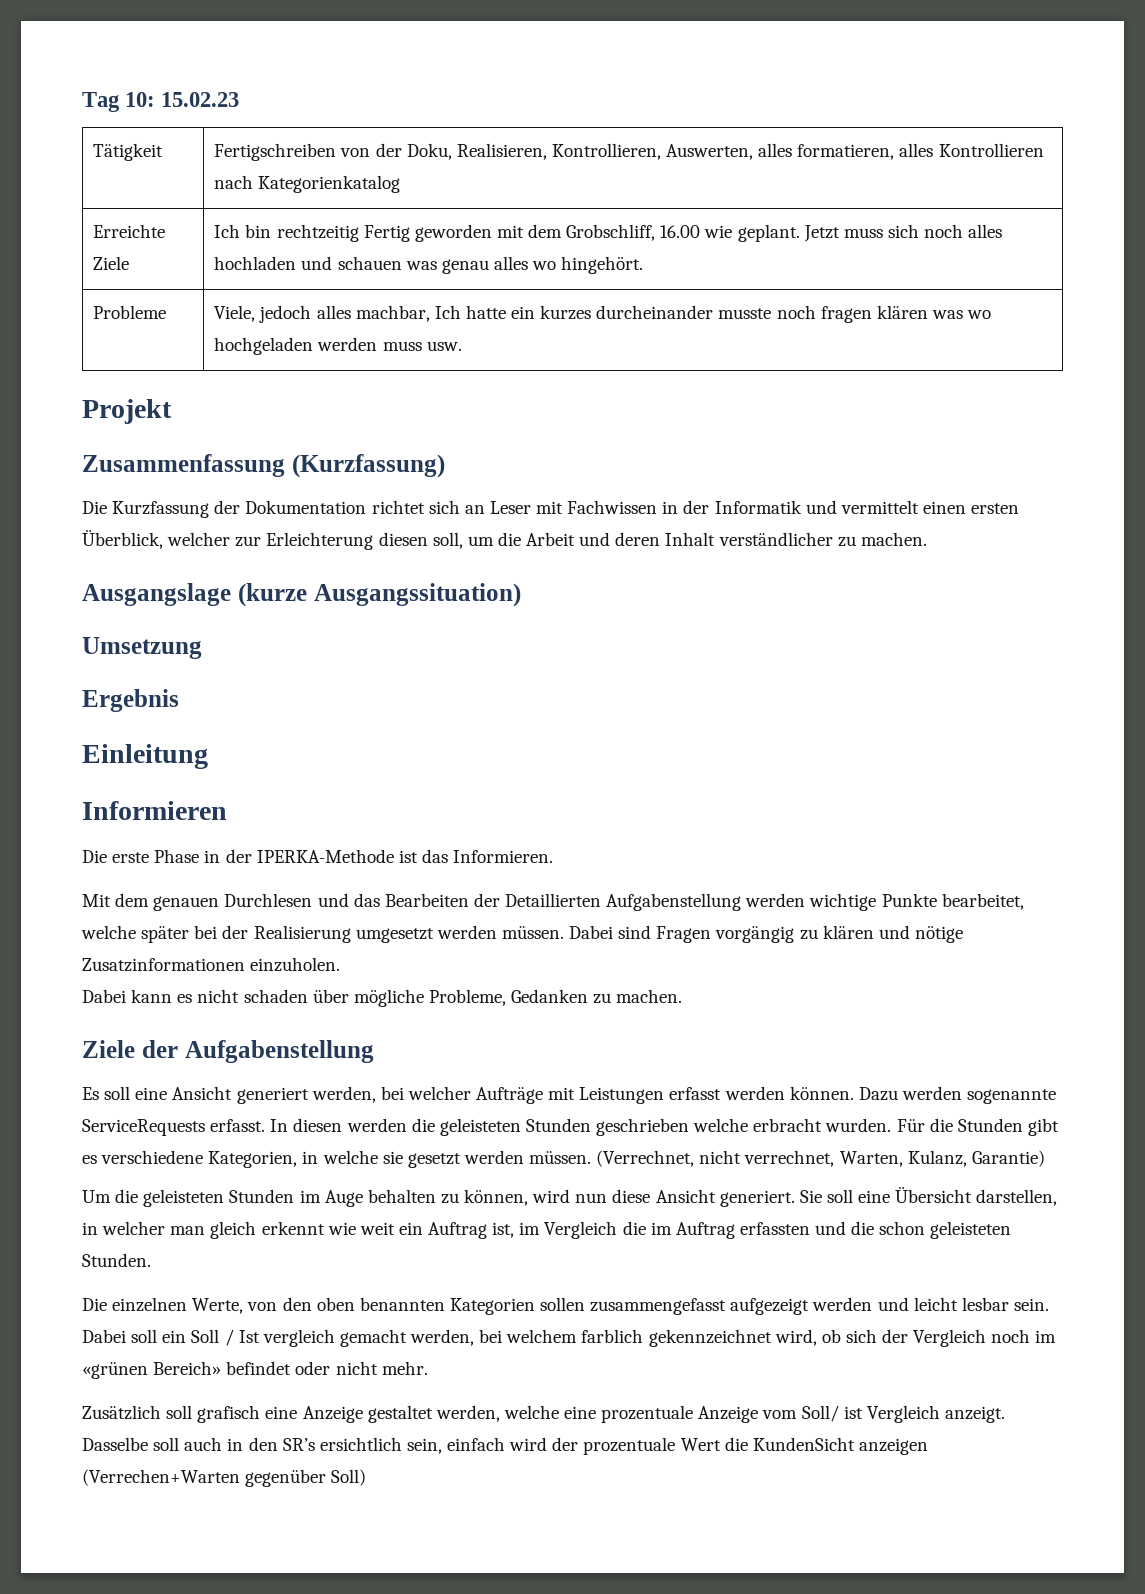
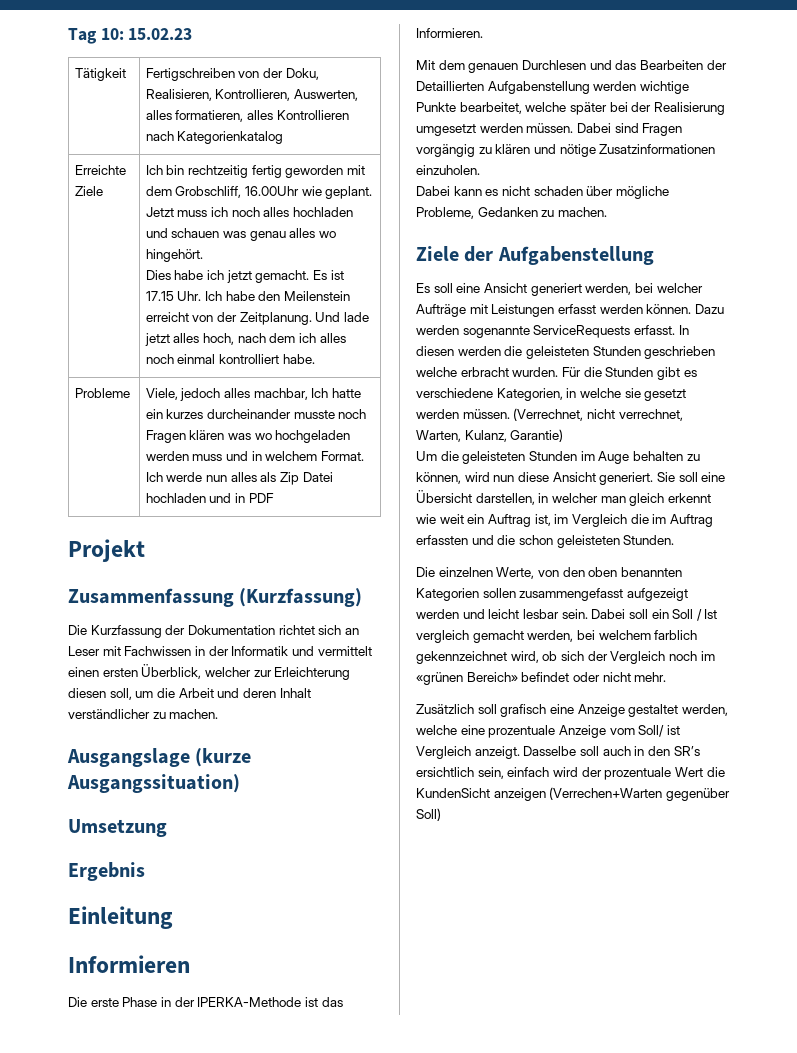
[363,225,410,242] Fertig -> [251,165,282,178] fertig
[660,225,701,238] 16.00 -> [245,186,300,196] 16.00Uhr
[887,224,919,238] sich -> [211,207,229,217] ich
(644, 265) none -> [145,270,344,283] [145,291,350,301] [145,312,369,325] [144,333,346,346] [145,354,315,364] // Dies habe ich jetzt gemacht. Es ist 17.15 Uhr. Ich habe den Meilenstein erreicht von der Zeitplanung. Und lade jetzt alles hoch, nach dem ich alles noch einmal kontrolliert habe.
[820,306,872,323] fragen -> [145,430,186,443] Fragen
[426,341,462,351] usw. -> [226,451,364,461] [145,472,333,485] [145,493,274,503] und in welchem Format. Ich werde nun alles als Zip Datei hochladen und in PDF

